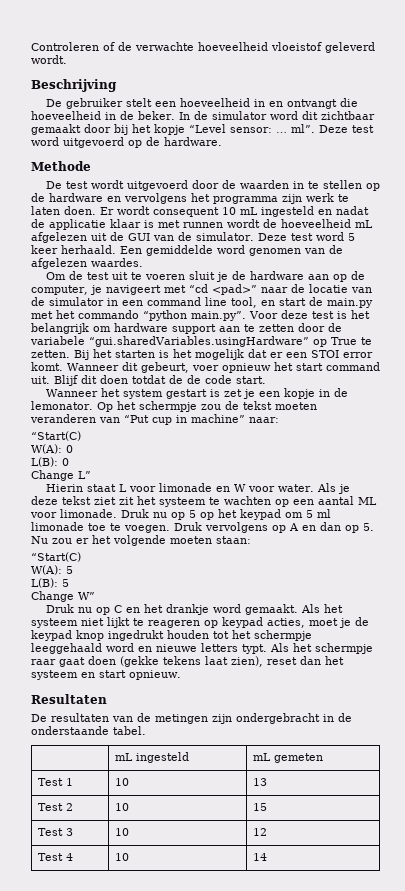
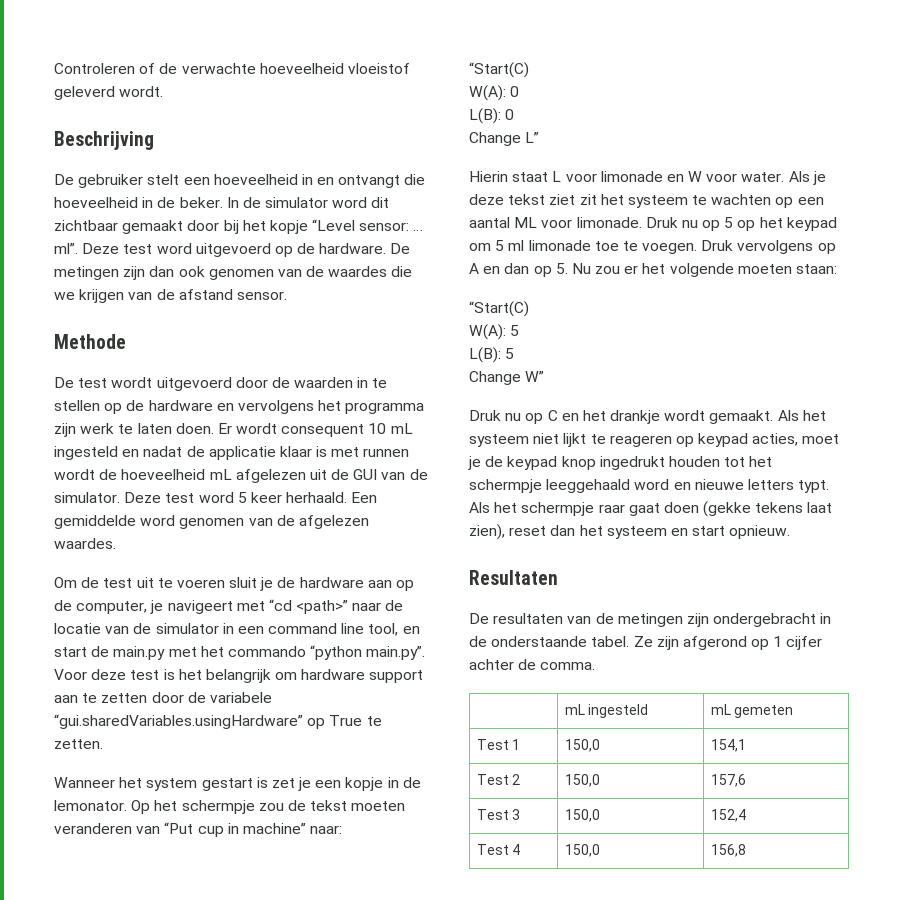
(222, 141) none -> [390,243,411,254] [54,266,413,280] [54,289,287,303] De metingen zijn dan ook genomen van de waardes die we krijgen van de afstand sensor.
[211,284,257,295] <pad>” -> [296,600,349,614] <path>”
[74,349,373,360] [31,362,380,373] [31,375,266,386] Bij het starten is het mogelijk dat er een STOI error komt. Wanneer dit gebeurt, voer opnieuw het start command uit. Blijf dit doen totdat de de code start. -> (103, 744) none
[212,604,241,613] word -> [664,410,706,421] wordt
(146, 730) none -> [633,636,823,650] [469,659,596,670] Ze zijn afgerond op 1 cijfer achter de comma.
[115,778,130,786] [253,778,268,786] 10 | 13 -> [564,739,600,752] [710,739,746,752] 150,0 | 154,1
[115,803,130,811] [253,803,268,811] 10 | 15 -> [564,774,600,787] [710,774,746,787] 150,0 | 157,6
[115,828,130,836] [253,828,268,836] 10 | 12 -> [564,809,600,822] [710,809,746,822] 150,0 | 152,4
[115,853,130,861] [253,853,268,861] 10 | 14 -> [564,844,600,857] [710,844,746,857] 150,0 | 156,8

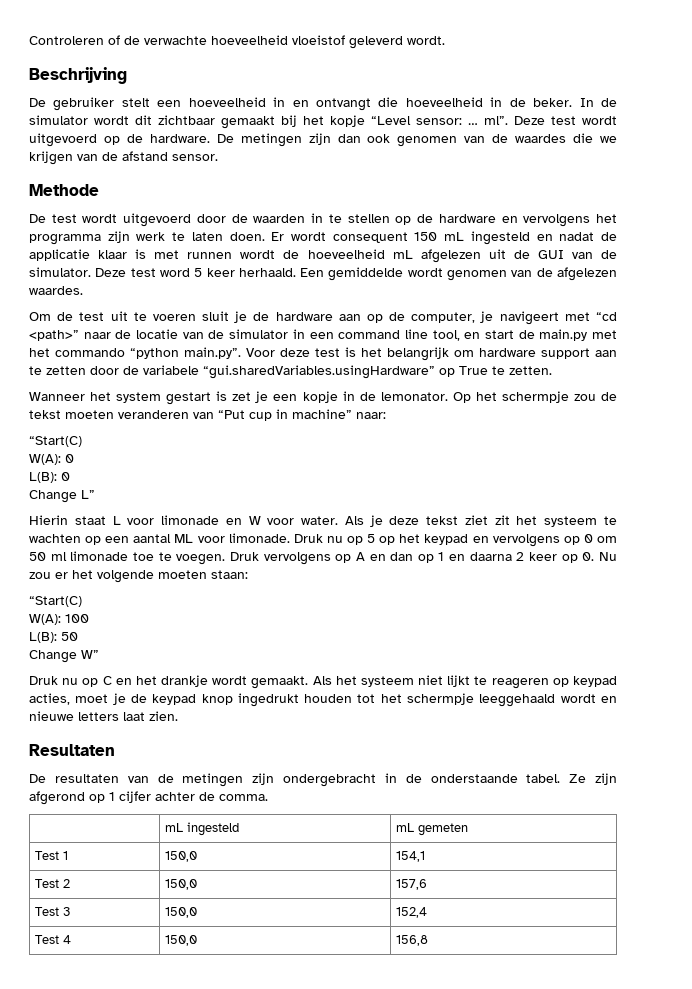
[332,197,368,208] word -> [94,116,129,125] wordt
[187,220,220,231] door -> (275, 122) none
[156,243,192,254] word -> [582,116,617,125] wordt
[368,423,387,434] 10 -> [414,232,438,241] 150
[140,515,176,526] word -> [407,268,443,277] wordt
[469,240,505,251] om 5 -> [472,534,617,547] [29,552,46,561] en vervolgens op 0 om 50
[555,263,568,274] 5. -> [438,552,595,563] 1 en daarna 2 keer op 0.
[510,325,520,336] [469,347,515,363] 5 // L(B): 5 -> [65,614,89,623] [29,632,78,643] 100 // L(B): 50
[634,479,670,490] word -> [560,694,596,703] wordt
[798,480,830,493] [469,501,833,517] [469,524,791,540] typt. Als het schermpje raar gaat doen (gekke tekens laat zien), reset dan het systeem en start opnieuw. -> [123,711,178,721] laat zien.

